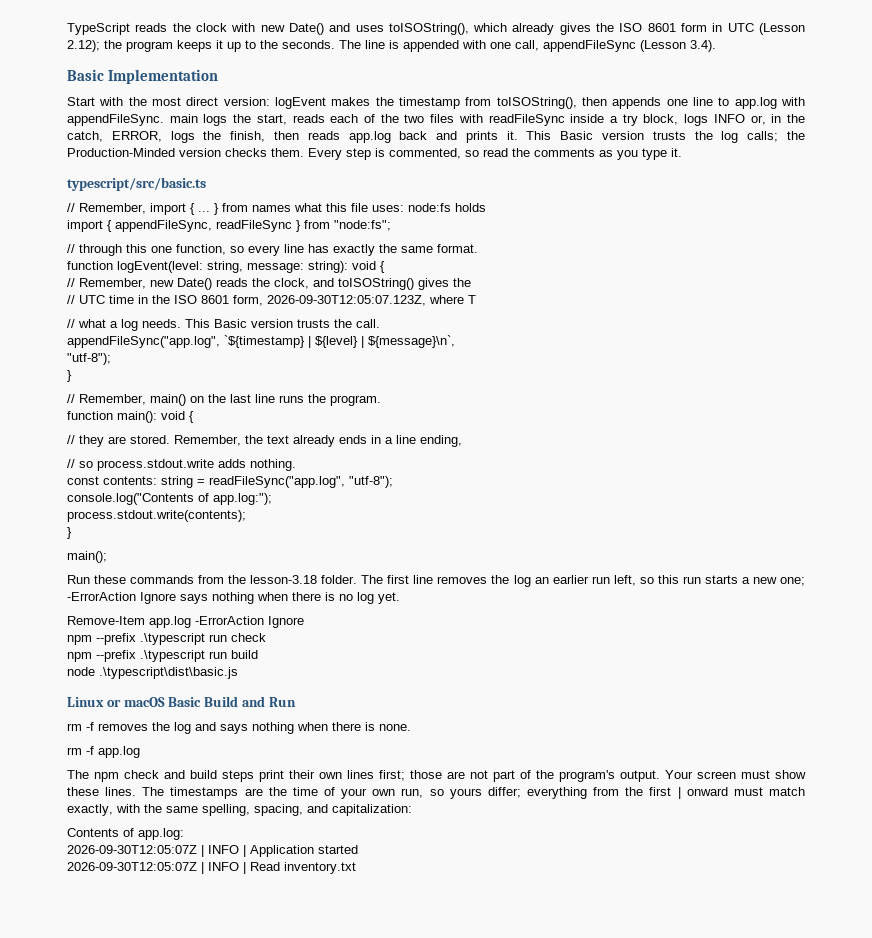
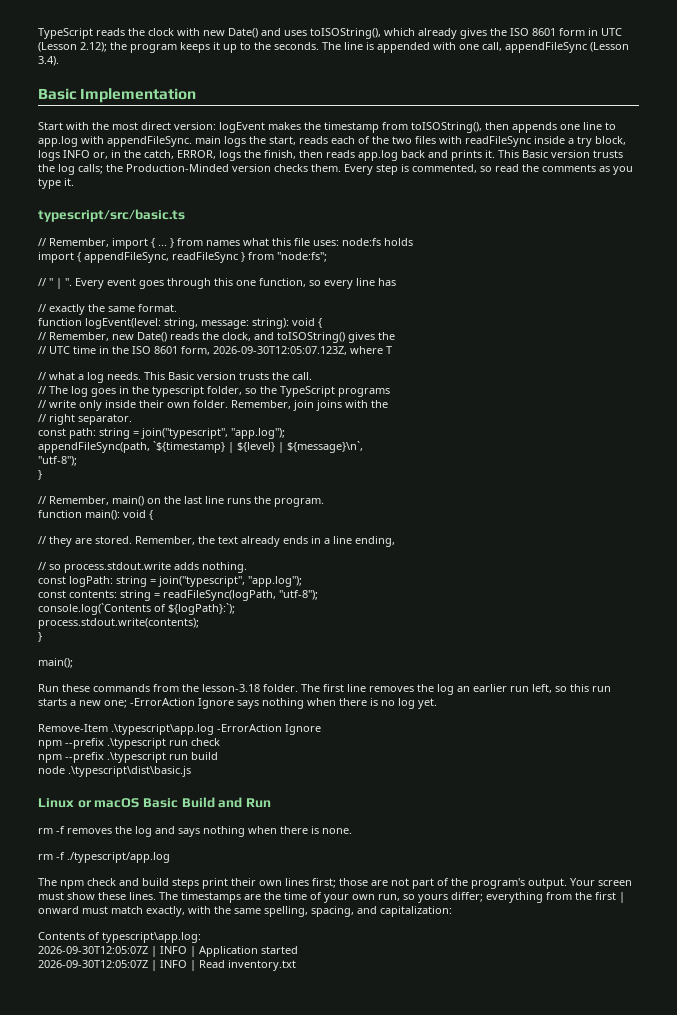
(75, 248) none -> [49,278,164,289] " | ". Every event goes
(329, 248) none -> [38,304,46,312] // //
[67,336,220,348] appendFileSync("app.log", -> [38,386,390,397] [38,400,388,411] [38,414,132,425] [38,428,285,439] [38,442,150,453] // The log goes in the typescript folder, so the TypeScript programs // // write only inside their own folder. Remember, join joins with the // // right separator. // const path: string = join("typescript", "app.log"); // appendFileSync(path,
(296, 465) none -> [38,576,302,587] // const logPath: string = join("typescript", "app.log");
[209,476,393,488] [67,493,272,505] readFileSync("app.log", "utf-8"); // console.log("Contents of app.log:"); -> [163,590,318,601] [38,603,235,615] readFileSync(logPath, "utf-8"); // console.log(`Contents of ${logPath}:`);
[149,616,191,628] app.log -> [111,724,214,735] .\typescript\app.log
[98,746,140,758] app.log -> [67,852,170,863] ./typescript/app.log
[138,828,184,840] app.log: -> [102,932,201,943] typescript\app.log:

